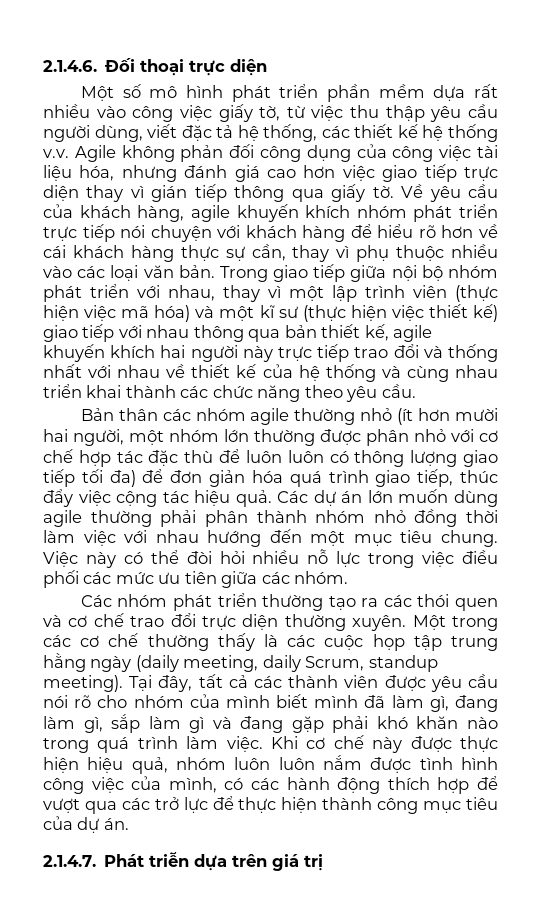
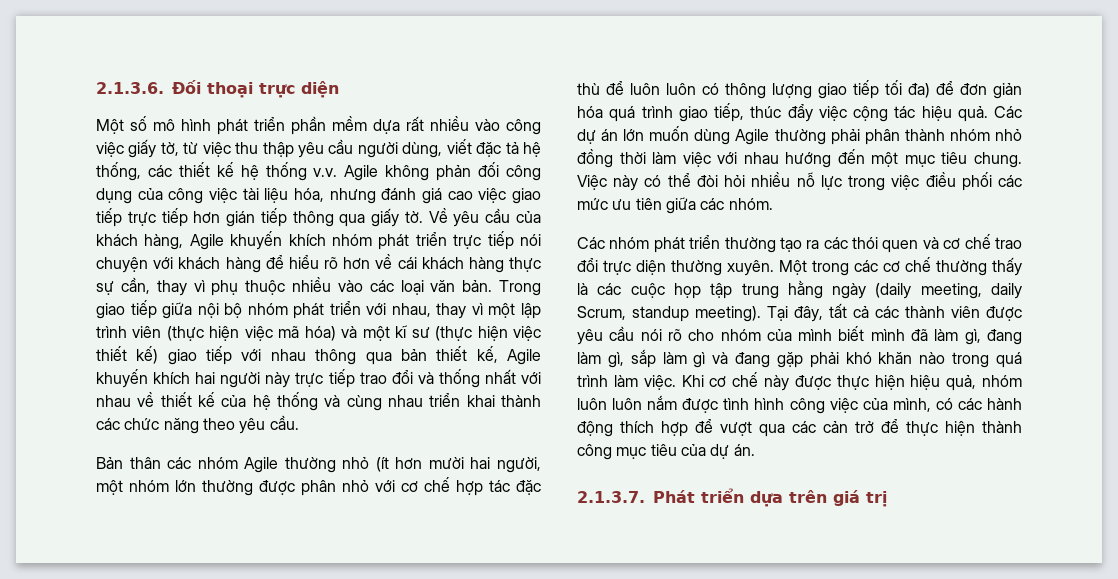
[43,60,97,72] 2.1.4.6. -> [96,82,164,94] 2.1.3.6.
[303,165,336,178] hơn -> (473, 195) none
[43,185,144,202] diện thay vì -> [161,208,221,227] tiếp hơn
[190,205,230,222] agile -> [189,234,224,250] Agile
[393,325,433,342] agile -> [507,349,542,365] Agile
[250,408,290,425] agile -> [244,457,279,473] Agile
[43,510,82,527] agile -> [735,129,770,145] Agile
[154,797,208,813] trở lực -> [823,421,874,433] cản trở
[43,852,190,867] 2.1.4.7. Phát triễn -> [577,488,744,503] 2.1.3.7. Phát triển

